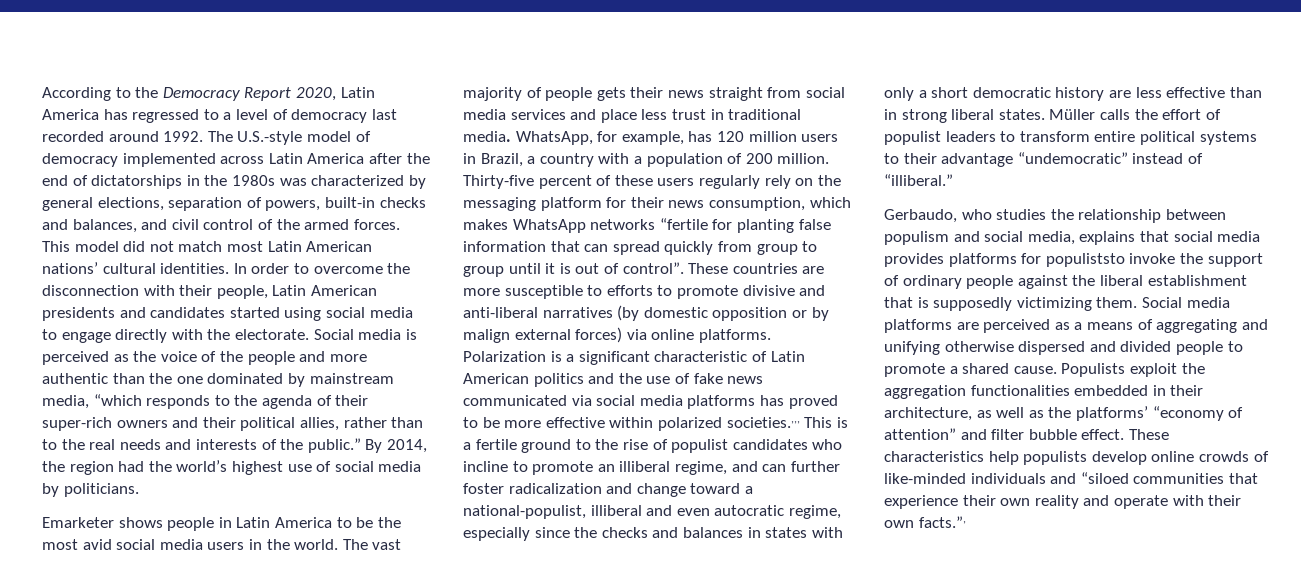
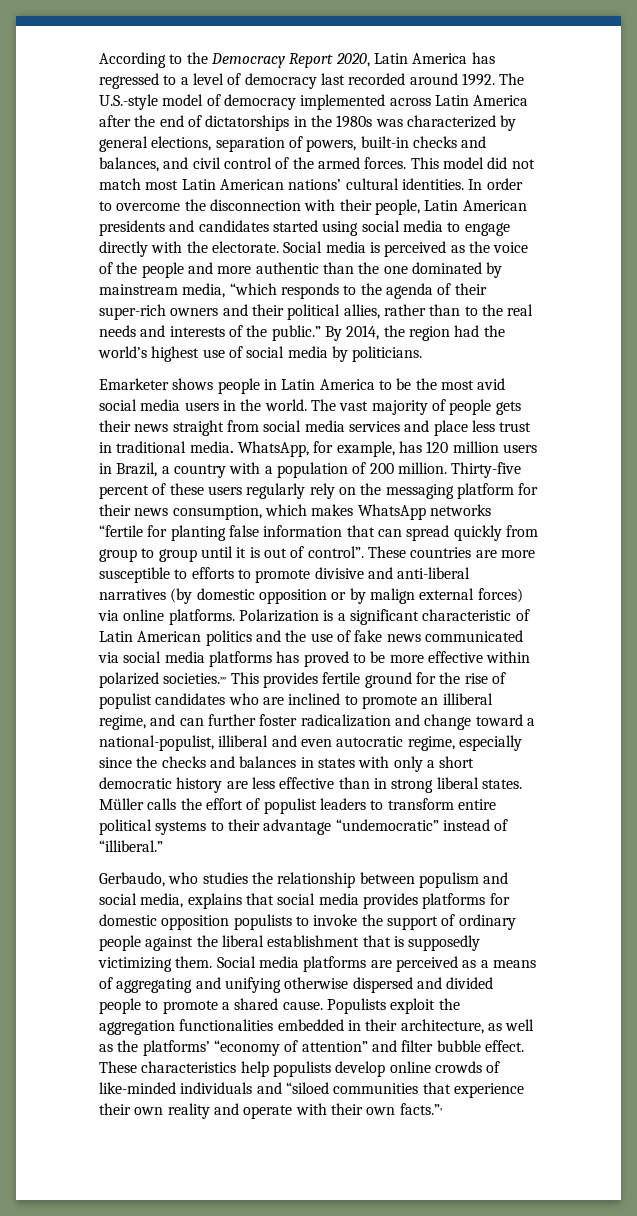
[836,417,848,428] [463,442,471,450] is a -> [262,672,318,688] provides
[575,439,591,450] to -> [415,672,436,684] for
[463,461,508,472] incline -> [262,693,341,705] are inclined
[1045,253,1125,267] populiststo -> [99,914,309,930] domestic opposition populists to

